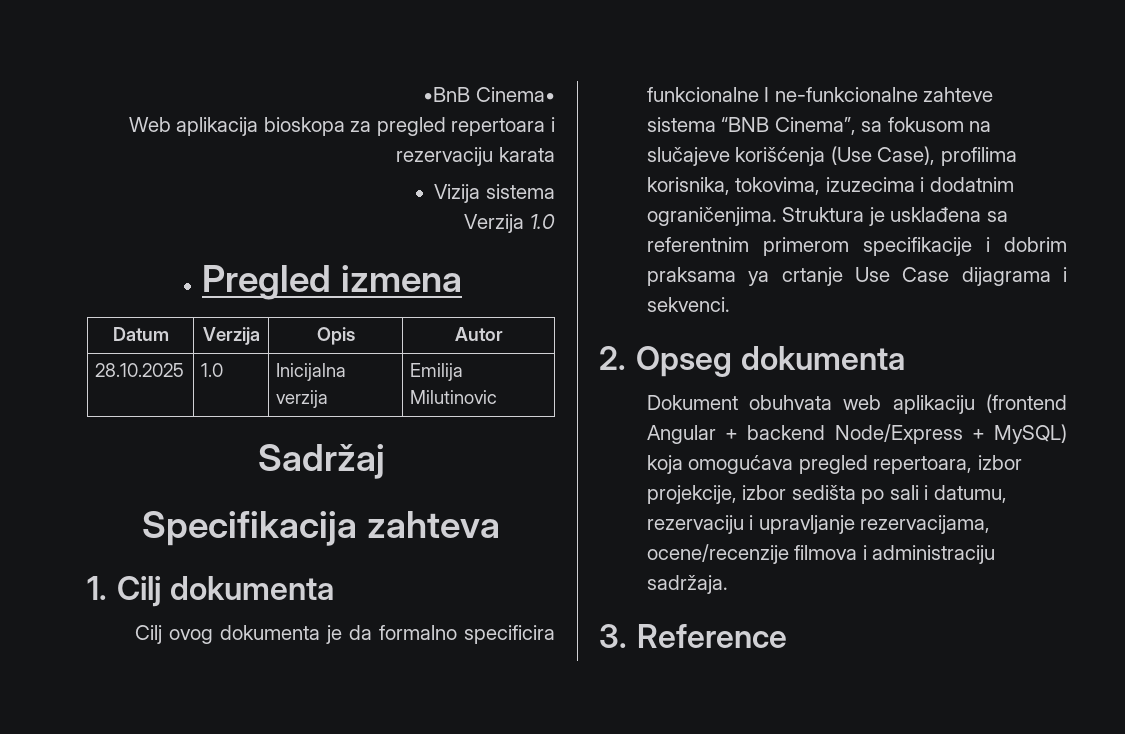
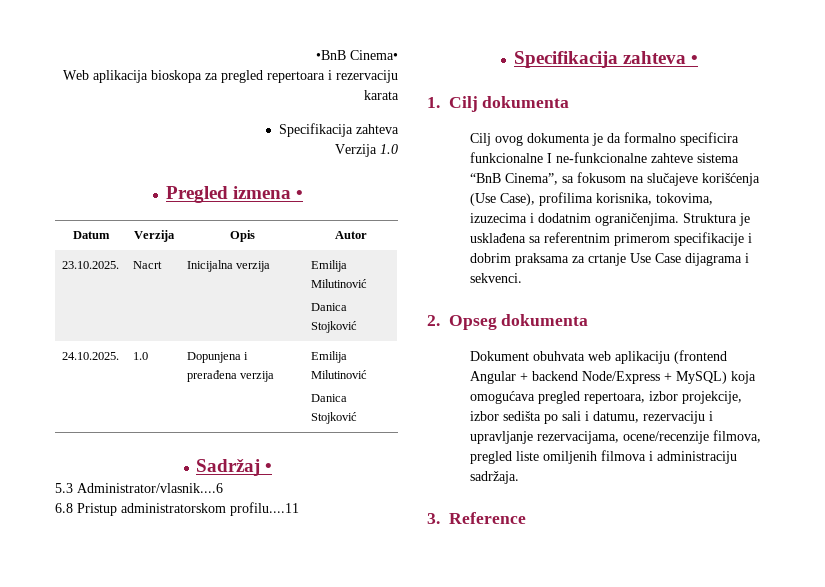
[434,184,555,203] Vizija sistema -> [279,123,399,137] Specifikacija zahteva
(463, 278) none -> [295,190,303,199] •
[95,363,185,377] [201,363,224,377] 28.10.2025 | 1.0 -> [61,261,119,269] [132,261,162,269] 23.10.2025. | Nacrt
[410,390,498,404] [257,444,385,479] [142,511,500,546] Milutinovic // Sadržaj // Specifikacija zahteva -> [310,279,367,288] [310,303,347,311] [310,321,357,333] [61,352,119,360] [132,352,148,360] [186,352,249,363] [186,370,275,382] [310,351,347,363] [310,370,367,379] [310,394,347,402] [310,412,357,424] [196,459,273,476] [55,483,223,493] [55,502,299,516] [514,51,699,68] Milutinović // Danica Stojković // 24.10.2025. | 1.0 | Dopunjena i prerađena verzija | Emilija Milutinović // Danica Stojković // Sadržaj • // 5.3 Administrator/vlasnik....6 // 6.8 Pristup administratorskom profilu....11 // Specifikacija zahteva •
[721,117,770,132] “BNB -> [470,173,502,183] “BnB
[748,271,770,286] ya -> [572,256,586,263] za
(789, 554) none -> [713,430,762,443] [470,451,598,464] filmova, pregled liste omiljenih

